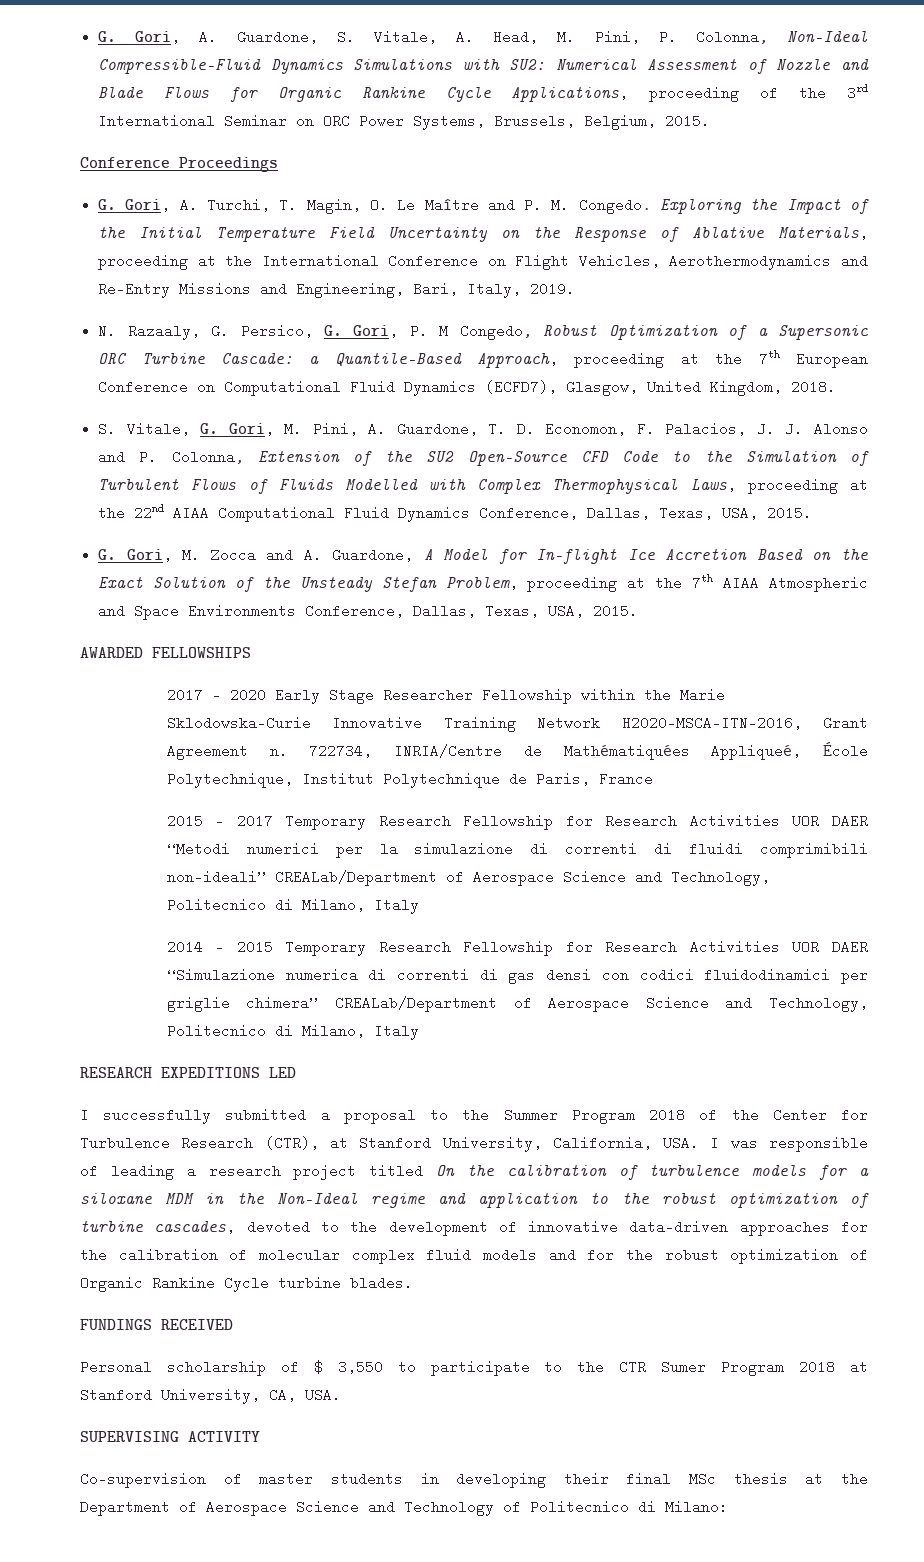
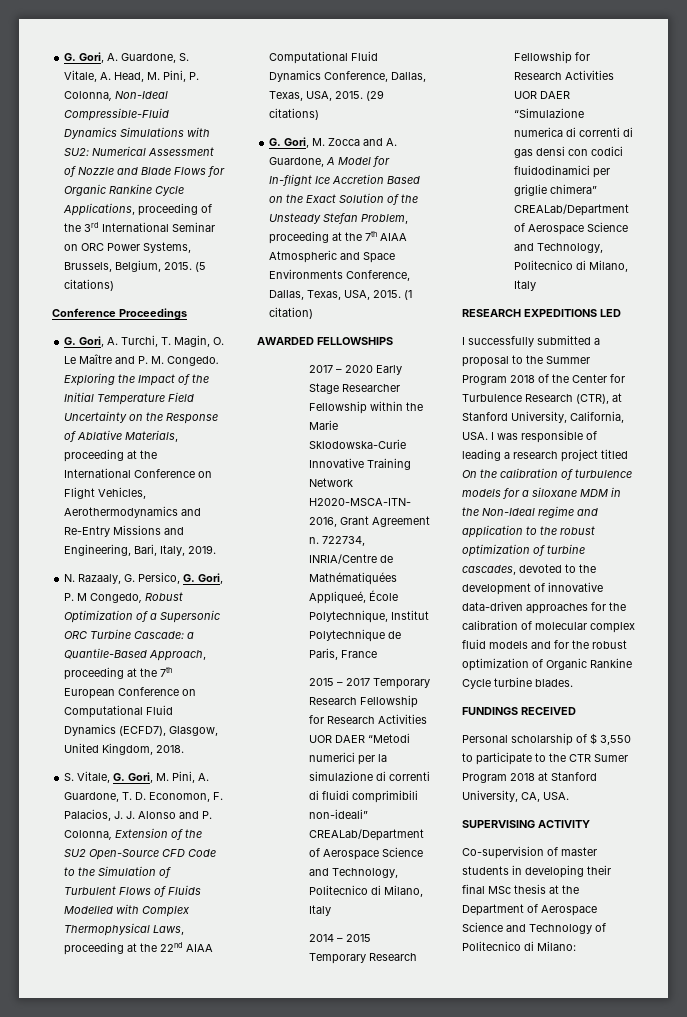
(711, 121) none -> [195,262,207,272] [64,279,115,291] (5 citations)
(813, 513) none -> [366,90,385,101] [269,108,320,120] (29 citations)
(639, 611) none -> [404,290,413,300] [269,307,314,319] (1 citation)

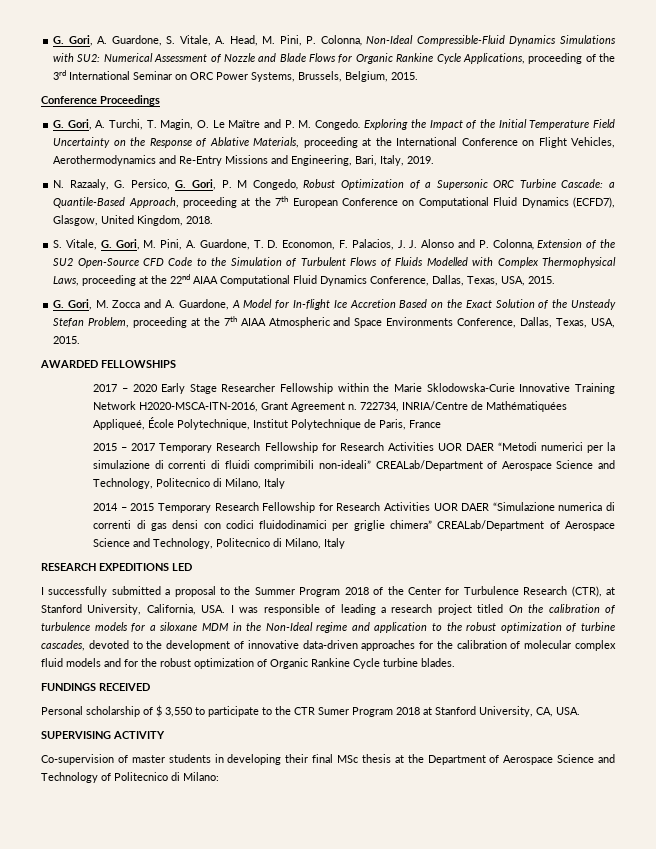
[195,262,207,272] [64,279,115,291] (5 citations) -> (419, 76) none
[366,90,385,101] [269,108,320,120] (29 citations) -> (556, 280) none
[404,290,413,300] [269,307,314,319] (1 citation) -> (81, 340) none

